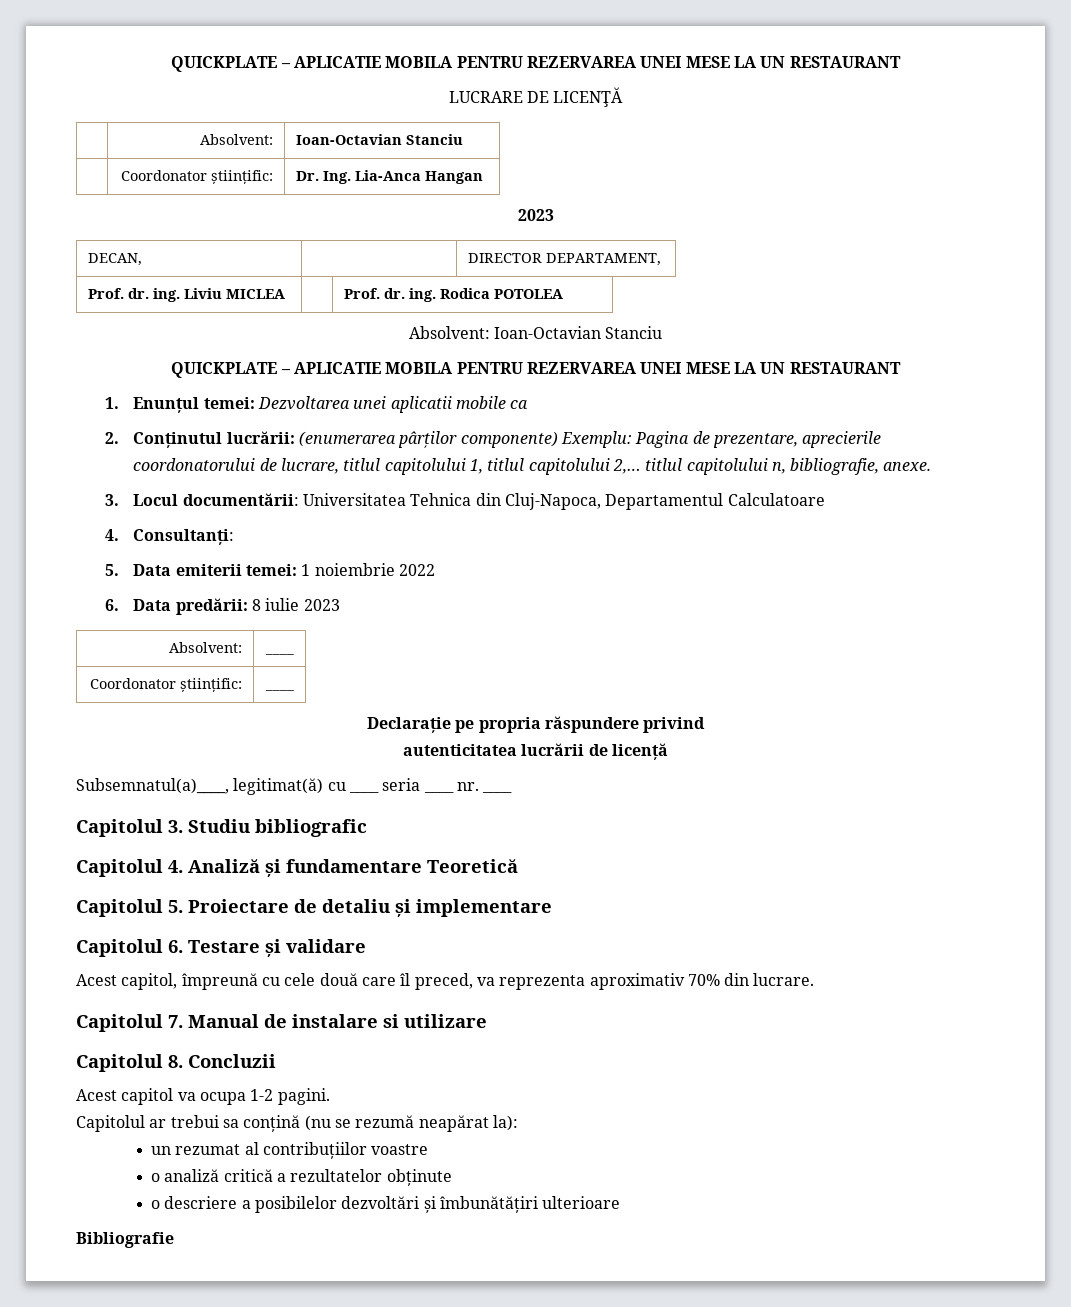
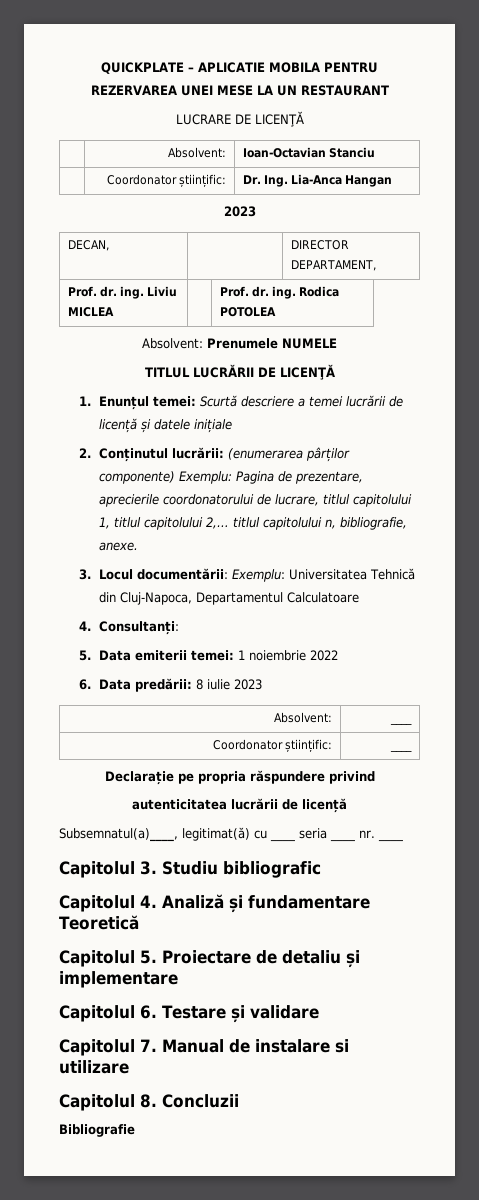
[494,326,663,339] [171,362,901,378] [104,396,529,413] Ioan-Octavian Stanciu // QUICKPLATE – APLICATIE MOBILA PENTRU REZERVAREA UNEI MESE LA UN RESTAURANT // 1. Enunțul temei: Dezvoltarea unei aplicatii mobile ca -> [207,338,337,349] [144,364,335,380] [78,395,403,410] [98,418,232,433] Prenumele NUMELE // TITLUL LUCRĂRII DE LICENŢĂ // 1. Enunțul temei: Scurtă descriere a temei lucrării de licență și datele inițiale
[302,493,472,506] Universitatea Tehnica -> [231,568,415,582] Exemplu: Universitatea Tehnică
[76,973,815,990] // Acest capitol, împreună cu cele două care îl preced, va reprezenta aproximativ 70% din lucrare. -> (319, 1012) none
[76,1088,330,1105] [76,1115,518,1132] [150,1142,429,1159] [150,1169,452,1186] [150,1196,621,1213] // Acest capitol va ocupa 1-2 pagini. // Capitolul ar trebui sa conțină (nu se rezumă neapărat la): // un rezumat al contribuțiilor voastre // o analiză critică a rezultatelor obținute // o descriere a posibilelor dezvoltări și îmbunătățiri ulterioare -> (239, 1101) none

